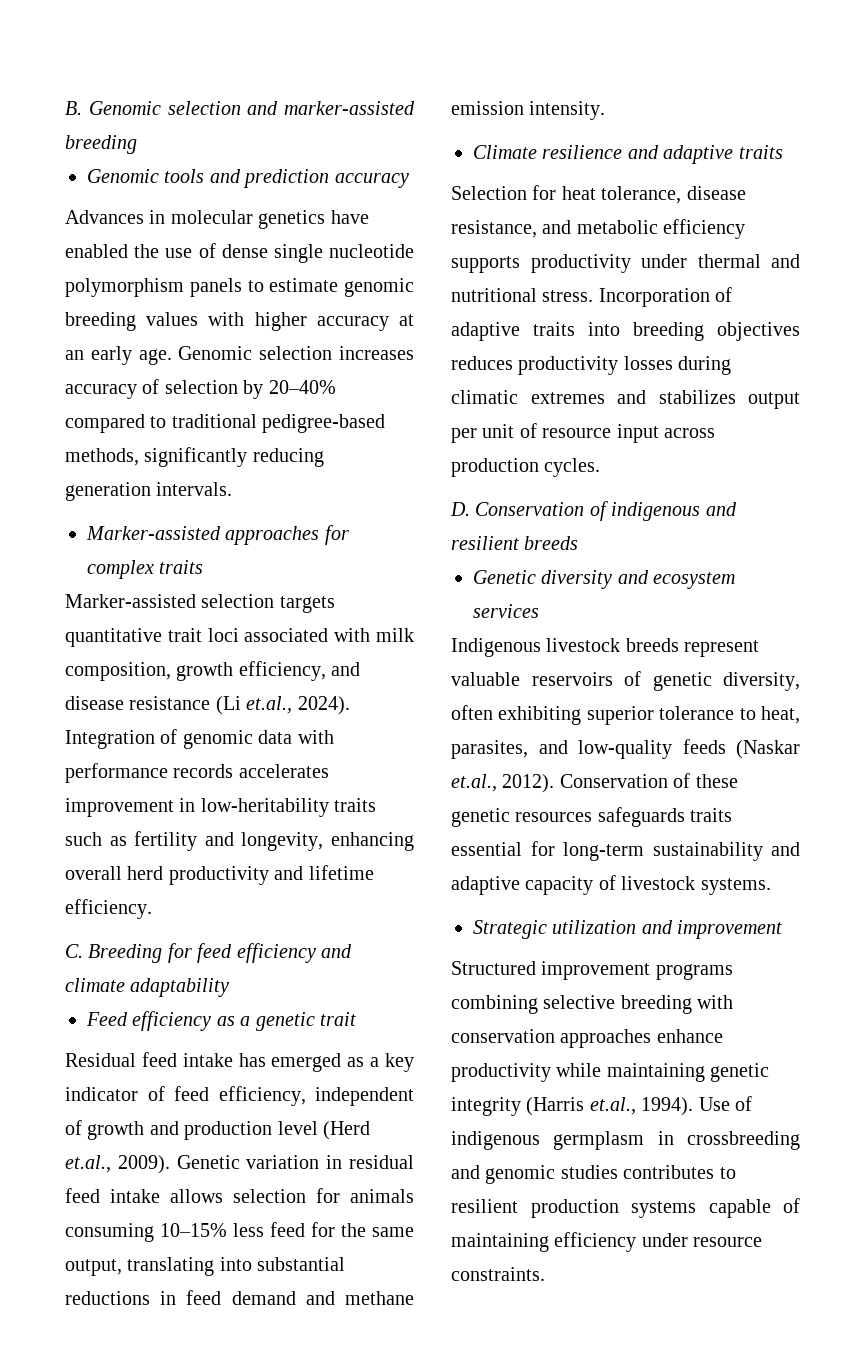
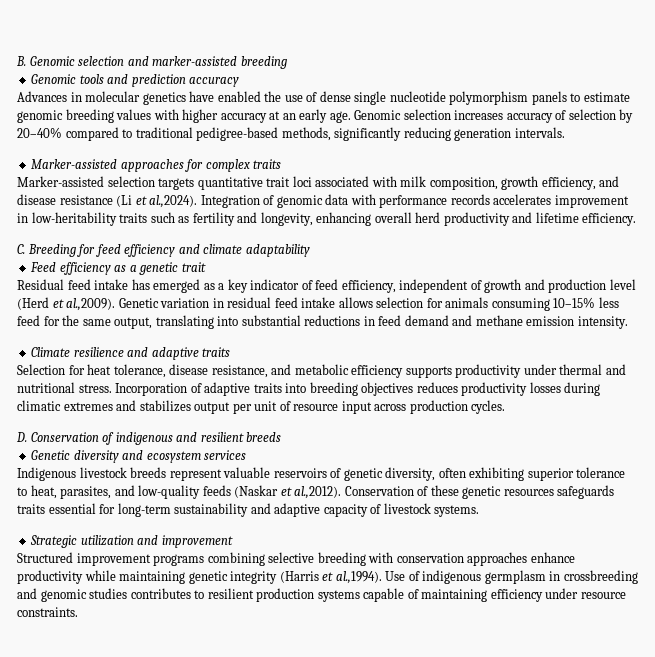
[246,696,350,715] et.al., 2024). -> [135,195,198,208] et al.,2024).
[65,1155,170,1174] et.al., 2009). -> [52,298,116,311] et al.,2009).
[451,774,555,793] et.al., 2012). -> [280,486,342,499] et al.,2012).
[589,1097,694,1116] et.al., 1994). -> [322,571,382,584] et al.,1994).

